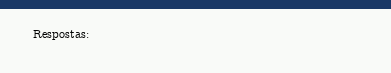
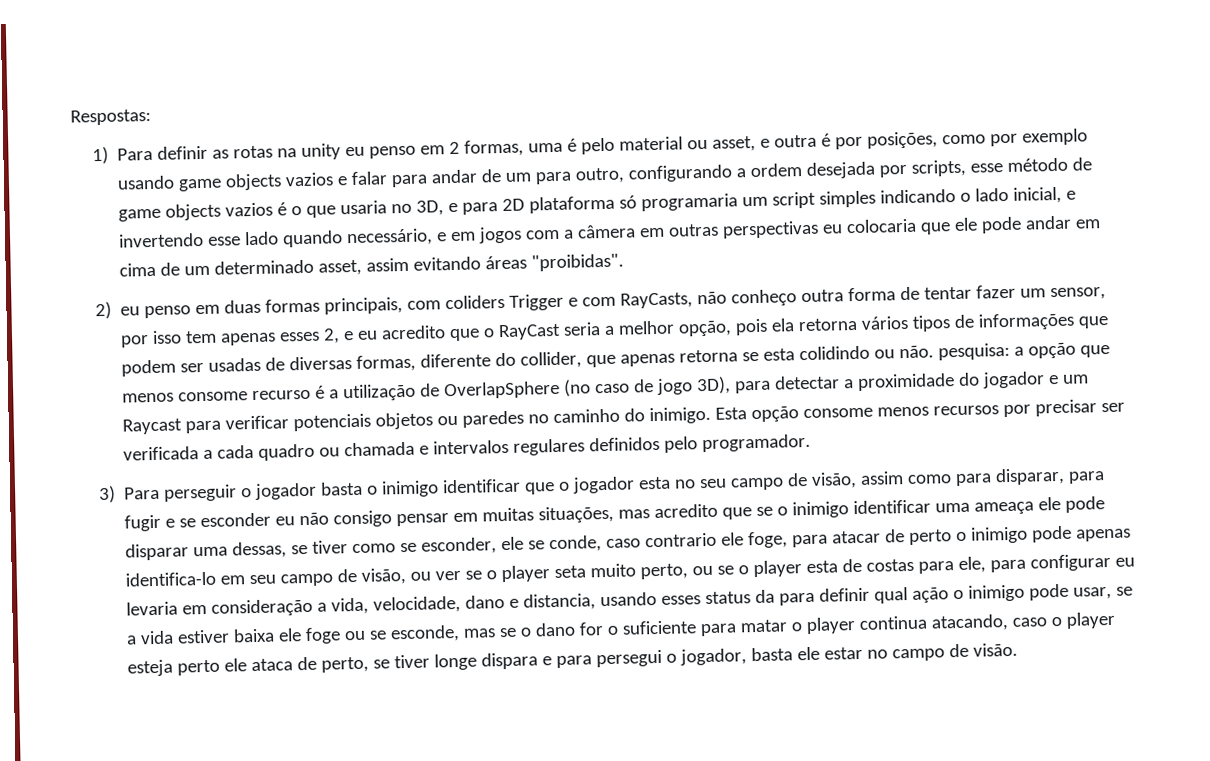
(89, 35) none -> [92,128,1089,165] [117,157,1093,192] [118,186,1077,222] [119,215,1102,248] [119,253,625,277] [95,284,1107,320] [121,312,1110,348] [121,342,1111,377] [122,371,1090,403] [122,399,1126,435] [123,433,812,461] [99,467,1106,504] [124,496,1106,532] [125,525,1132,561] [125,553,1136,587] [126,583,1134,617] [126,611,1117,645] [127,642,1019,677] // 1) Para definir as rotas na unity eu penso em 2 formas, uma é pelo material ou asset, e outra é por posições, como por exemplo usando game objects vazios e falar para andar de um para outro, configurando a ordem desejada por scripts, esse método de game objects vazios é o que usaria no 3D, e para 2D plataforma só programaria um script simples indicando o lado inicial, e invertendo esse lado quando necessário, e em jogos com a câmera em outras perspectivas eu colocaria que ele pode andar em cima de um determinado asset, assim evitando áreas "proibidas". // 2) eu penso em duas formas principais, com coliders Trigger e com RayCasts, não conheço outra forma de tentar fazer um sensor, por isso tem apenas esses 2, e eu acredito que o RayCast seria a melhor opção, pois ela retorna vários tipos de informações que podem ser usadas de diversas formas, diferente do collider, que apenas retorna se esta colidindo ou não. pesquisa: a opção que menos consome recurso é a utilização de OverlapSphere (no caso de jogo 3D), para detectar a proximidade do jogador e um Raycast para verificar potenciais objetos ou paredes no caminho do inimigo. Esta opção consome menos recursos por precisar ser verificada a cada quadro ou chamada e intervalos regulares definidos pelo programador. // 3) Para perseguir o jogador basta o inimigo identificar que o jogador esta no seu campo de visão, assim como para disparar, para fugir e se esconder eu não consigo pensar em muitas situações, mas acredito que se o inimigo identificar uma ameaça ele pode disparar uma dessas, se tiver como se esconder, ele se conde, caso contrario ele foge, para atacar de perto o inimigo pode apenas identifica-lo em seu campo de visão, ou ver se o player seta muito perto, ou se o player esta de costas para ele, para configurar eu levaria em consideração a vida, velocidade, dano e distancia, usando esses status da para definir qual ação o inimigo pode usar, se a vida estiver baixa ele foge ou se esconde, mas se o dano for o suficiente para matar o player continua atacando, caso o player esteja perto ele ataca de perto, se tiver longe dispara e para persegui o jogador, basta ele estar no campo de visão.

